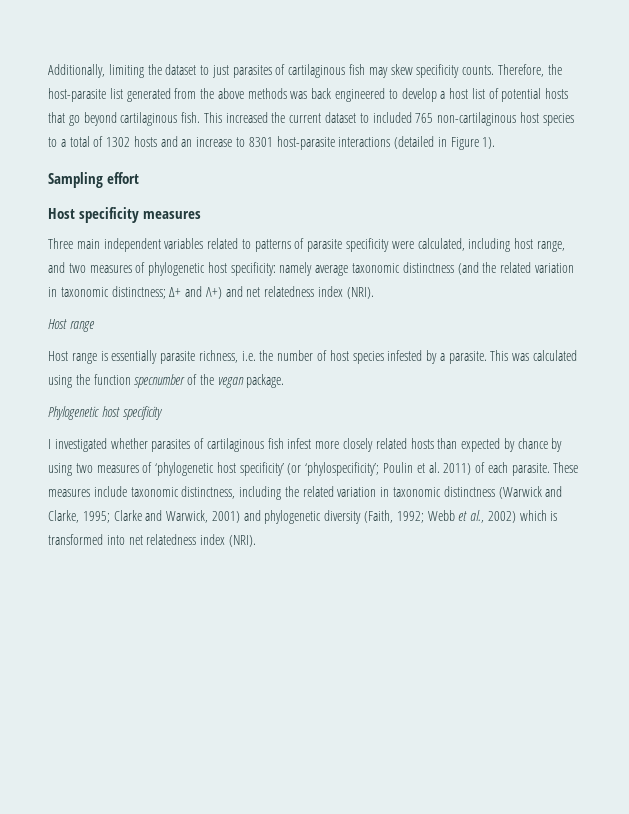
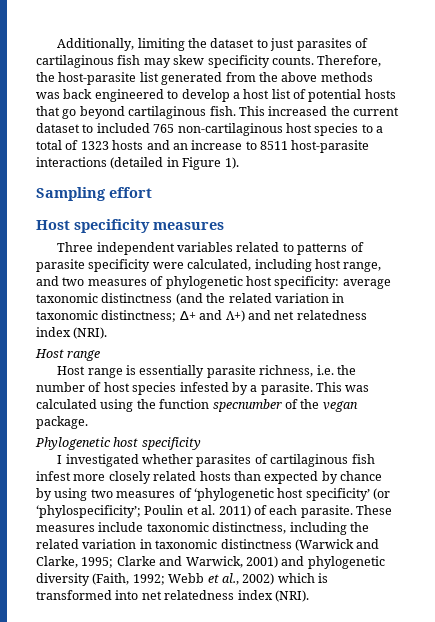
[106,137,131,147] 1302 -> [80,141,109,150] 1323
[248,137,273,147] 8301 -> [260,141,288,150] 8511
[76,239,100,249] main -> (94, 247) none
[279,262,313,276] namely -> (340, 282) none

